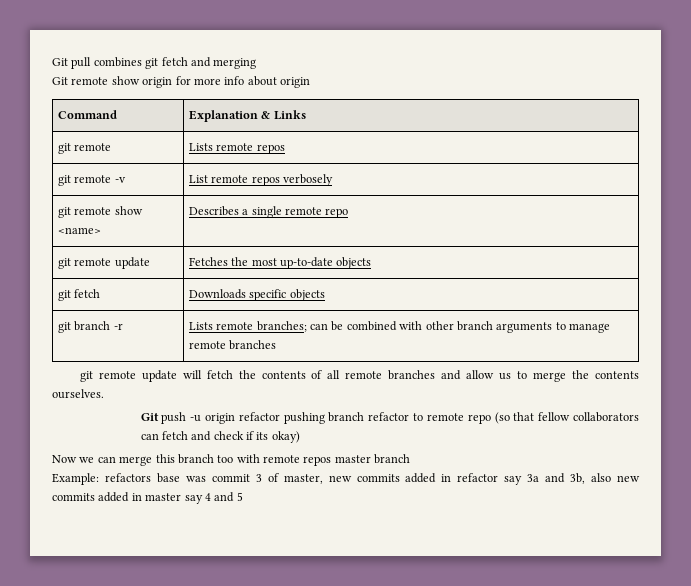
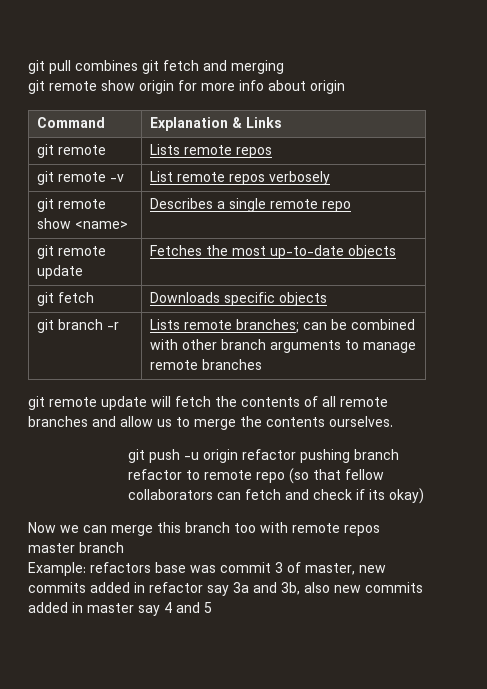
[52,58,68,66] Git -> [28,60,45,74] git
[52,77,68,85] Git -> [28,80,45,94] git
[140,413,159,421] Git -> [127,449,145,463] git

